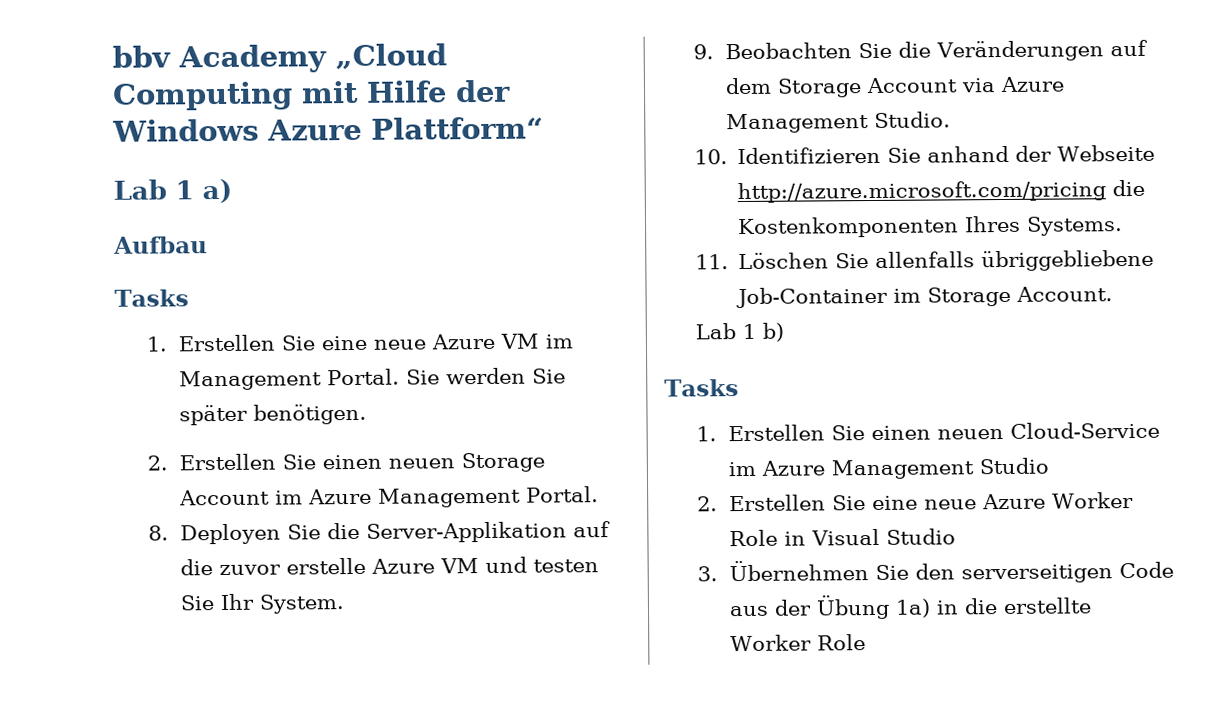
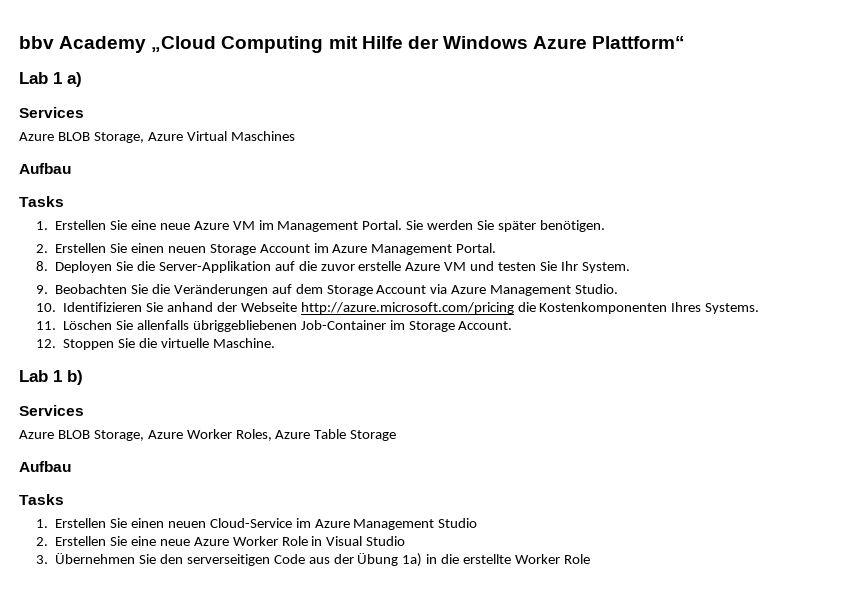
(232, 191) none -> [19,107,84,118] [19,131,295,143] // Services // Azure BLOB Storage, Azure Virtual Maschines
[981,249,1155,272] übriggebliebene -> [192,320,297,332] übriggebliebenen
[695,322,785,342] Lab 1 b) -> [35,338,275,350] [19,370,83,385] [19,405,84,416] [19,429,397,441] [19,461,71,472] 12. Stoppen Sie die virtuelle Maschine. // Lab 1 b) // Services // Azure BLOB Storage, Azure Worker Roles, Azure Table Storage // Aufbau

